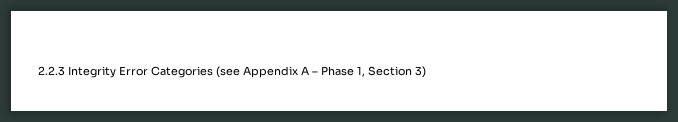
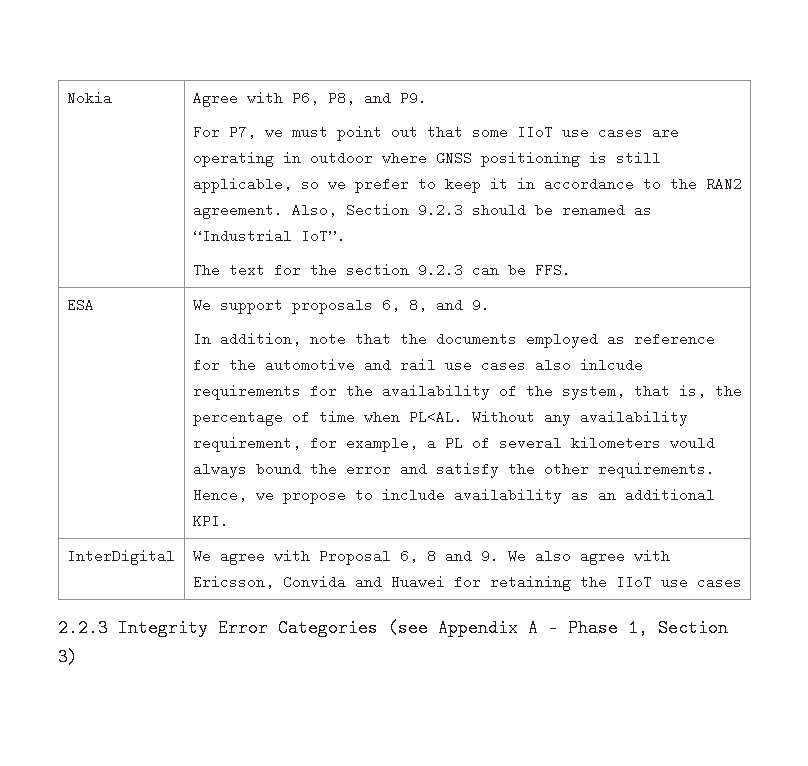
(38, 71) none -> [66,91,112,105] [192,91,427,107] [192,125,679,141] [192,151,661,167] [192,177,742,193] [192,203,652,219] [192,229,346,243] [192,263,571,277] [66,298,94,312] [192,298,490,314] [192,332,715,348] [192,358,643,372] [192,384,742,400] [192,410,688,426] [192,436,715,452] [192,462,715,478] [192,488,715,504] [192,514,229,528] [66,549,175,565] [192,549,670,565] [192,575,742,591] Nokia | Agree with P6, P8, and P9. // For P7, we must point out that some IIoT use cases are operating in outdoor where GNSS positioning is still applicable, so we prefer to keep it in accordance to the RAN2 agreement. Also, Section 9.2.3 should be renamed as “Industrial IoT”. // The text for the section 9.2.3 can be FFS. // ESA | We support proposals 6, 8, and 9. // In addition, note that the documents employed as reference for the automotive and rail use cases also inlcude requirements for the availability of the system, that is, the percentage of time when PL<AL. Without any availability requirement, for example, a PL of several kilometers would always bound the error and satisfy the other requirements. Hence, we propose to include availability as an additional KPI. // InterDigital | We agree with Proposal 6, 8 and 9. We also agree with Ericsson, Convida and Huawei for retaining the IIoT use cases //

